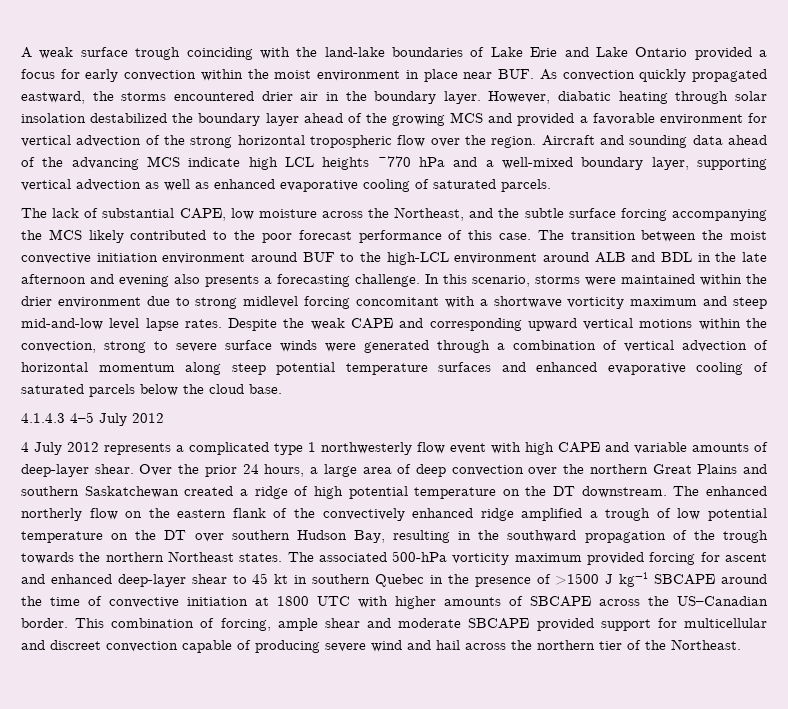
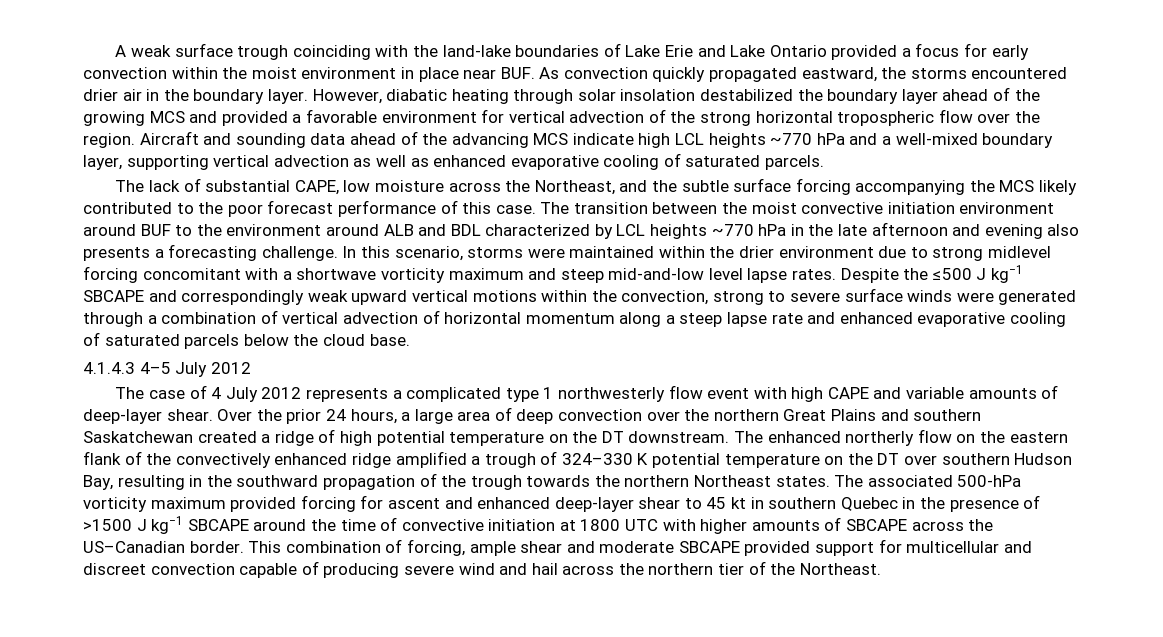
[386,252,449,265] high-LCL -> (222, 230) none
(692, 257) none -> [485,224,787,239] characterized by LCL heights ~770 hPa
[310,318,522,331] weak CAPE and corresponding -> [932,265,1024,283] [83,290,348,305] ≤500 J kg−1 SBCAPE and correspondingly weak
[231,362,492,375] steep potential temperature surfaces -> [665,312,803,327] a steep lapse rate
(164, 418) none -> [115,385,207,399] The case of
[677,508,701,520] low -> [561,453,649,465] 324–330 K

